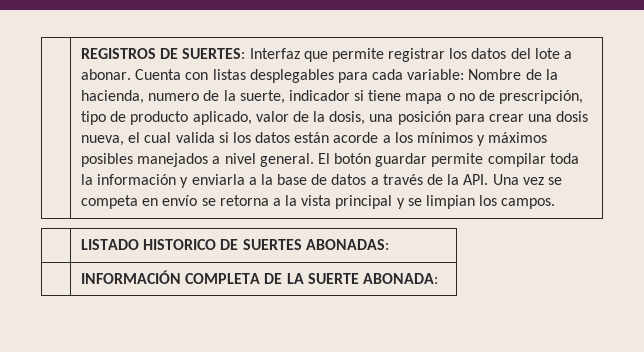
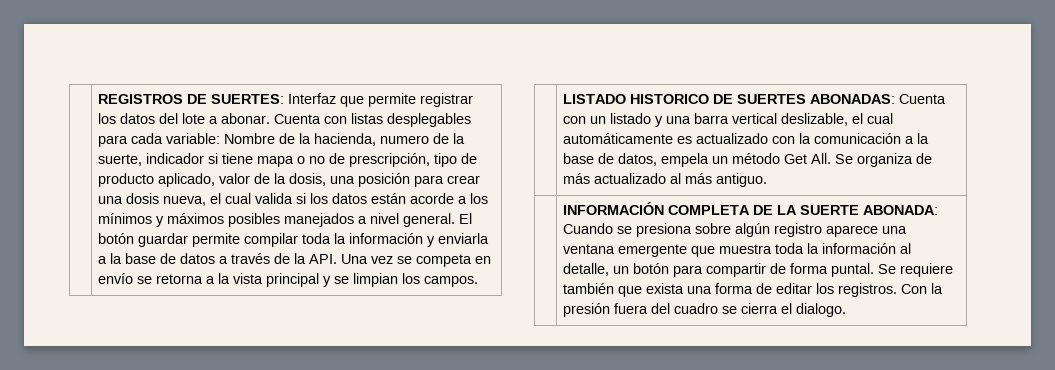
(389, 244) none -> [899,94,947,104] [563,113,894,127] [563,133,930,144] [563,153,933,167] [563,173,768,187] Cuenta con un listado y una barra vertical deslizable, el cual automáticamente es actualizado con la comunicación a la base de datos, empela un método Get All. Se organiza de más actualizado al más antiguo.
(438, 278) none -> [563,223,908,237] [563,243,912,257] [563,263,954,277] [563,283,944,297] [563,303,847,317] Cuando se presiona sobre algún registro aparece una ventana emergente que muestra toda la información al detalle, un botón para compartir de forma puntal. Se requiere también que exista una forma de editar los registros. Con la presión fuera del cuadro se cierra el dialogo.

